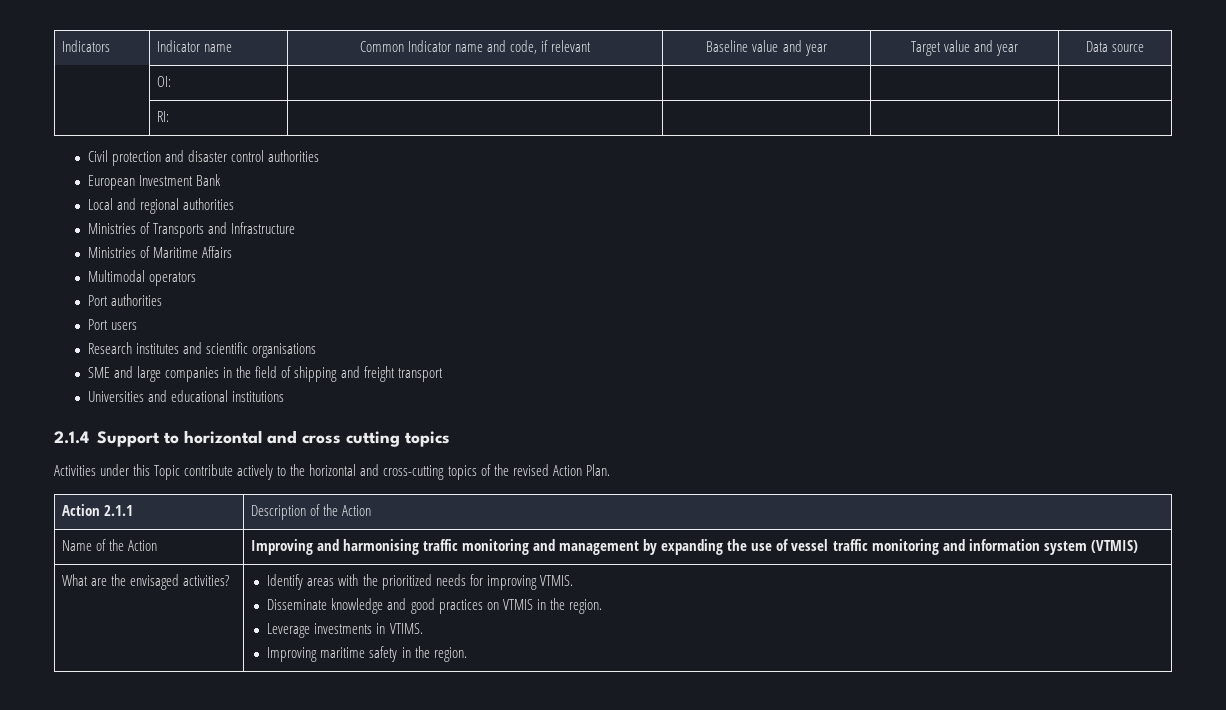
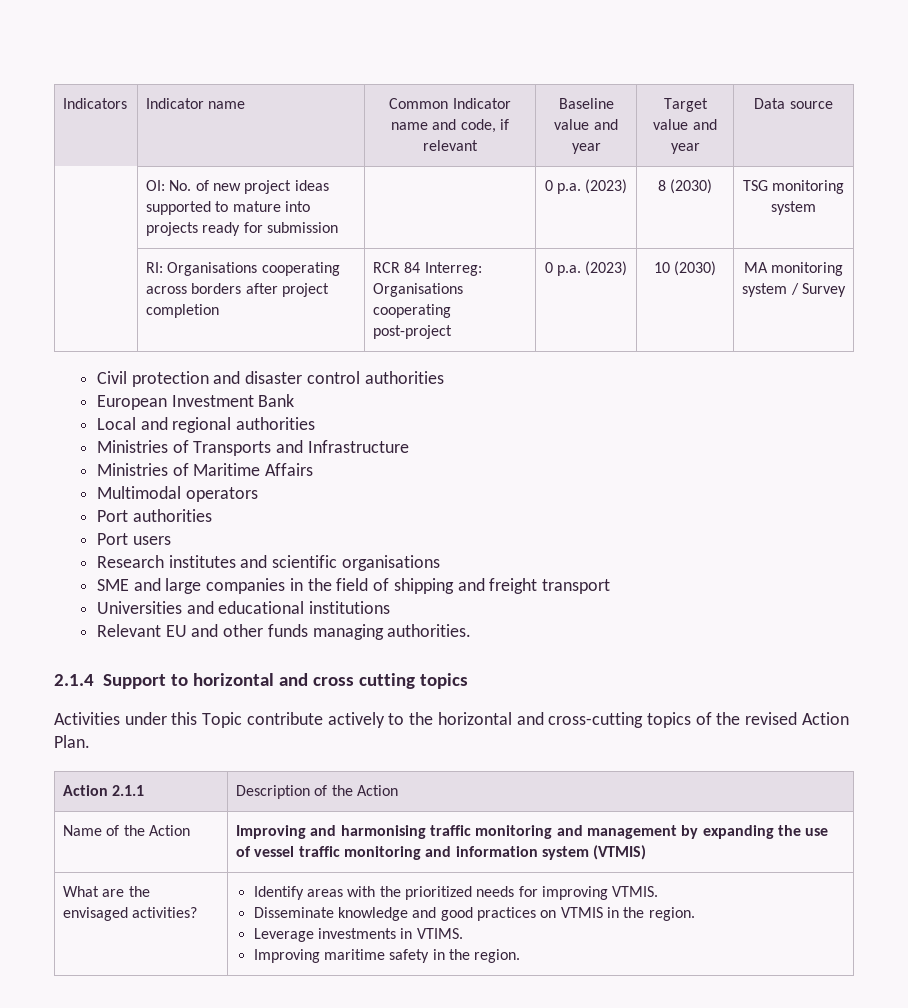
[156,111,169,122] | | | | // | RI: | | | | -> [169,180,329,194] [146,201,311,215] [146,222,339,236] [544,179,628,194] [657,179,713,194] [742,180,845,194] [771,201,816,215] [146,262,340,276] [146,283,330,297] [146,304,220,318] [373,262,482,276] [373,283,464,297] [373,304,452,318] [373,325,453,339] [544,261,628,276] [653,261,717,276] [743,262,844,276] [742,283,846,297] No. of new project ideas supported to mature into projects ready for submission | | 0 p.a. (2023) | 8 (2030) | TSG monitoring system // | RI: Organisations cooperating across borders after project completion | RCR 84 Interreg: Organisations cooperating post-project | 0 p.a. (2023) | 10 (2030) | MA monitoring system / Survey
(285, 396) none -> [97,624,472,640] // Relevant EU and other funds managing authorities.

